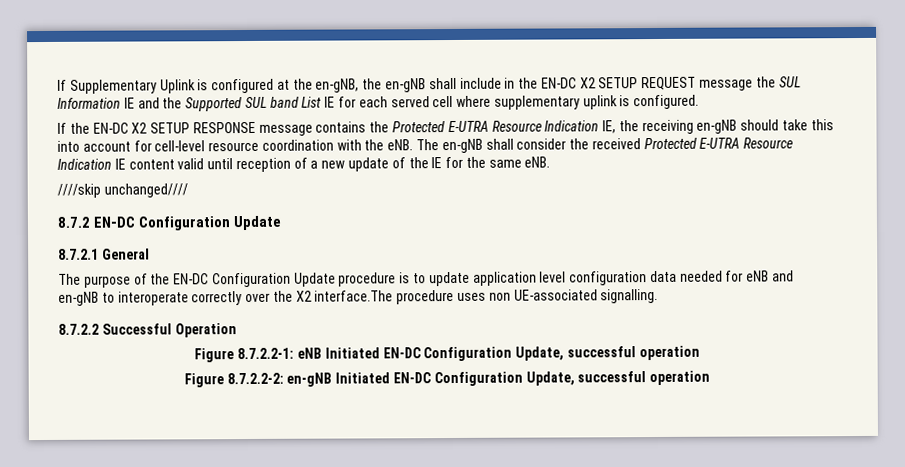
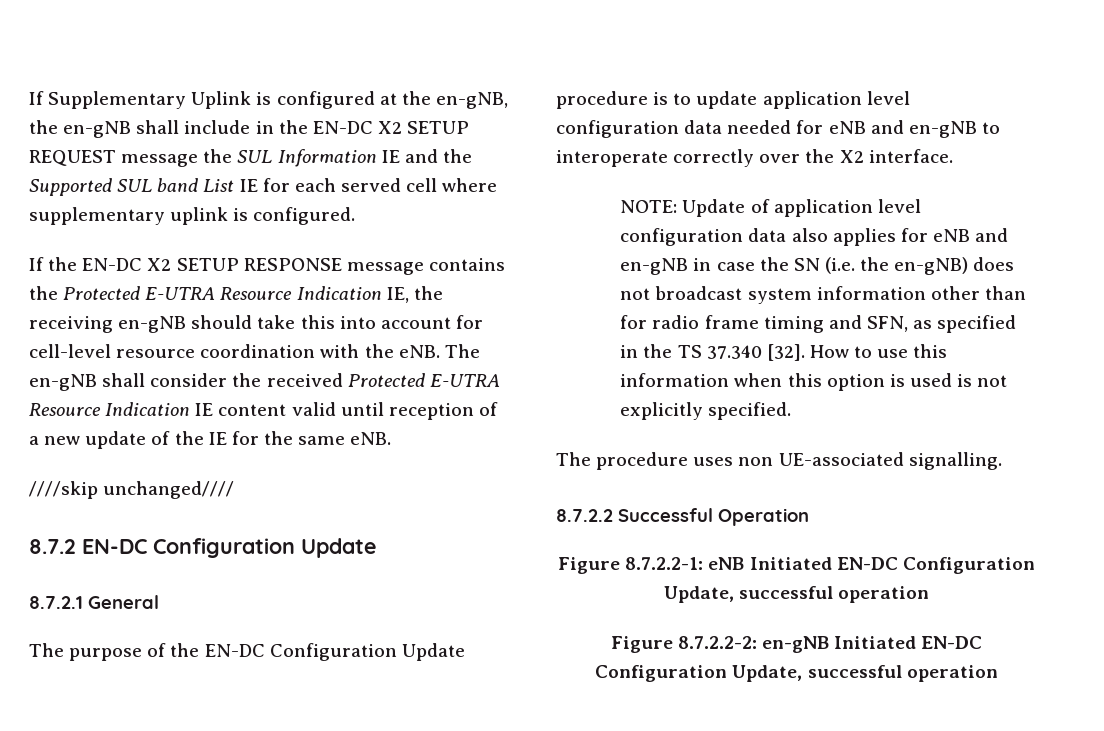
[314,290,394,302] interface.The -> [868,149,953,163] [620,199,921,217] [620,228,1009,246] [620,257,1015,275] [620,286,1026,304] [620,315,1017,333] [620,344,948,361] [620,373,1008,391] [620,402,792,420] [556,452,591,466] interface. // NOTE: Update of application level configuration data also applies for eNB and en-gNB in case the SN (i.e. the en-gNB) does not broadcast system information other than for radio frame timing and SFN, as specified in the TS 37.340 [32]. How to use this information when this option is used is not explicitly specified. // The

